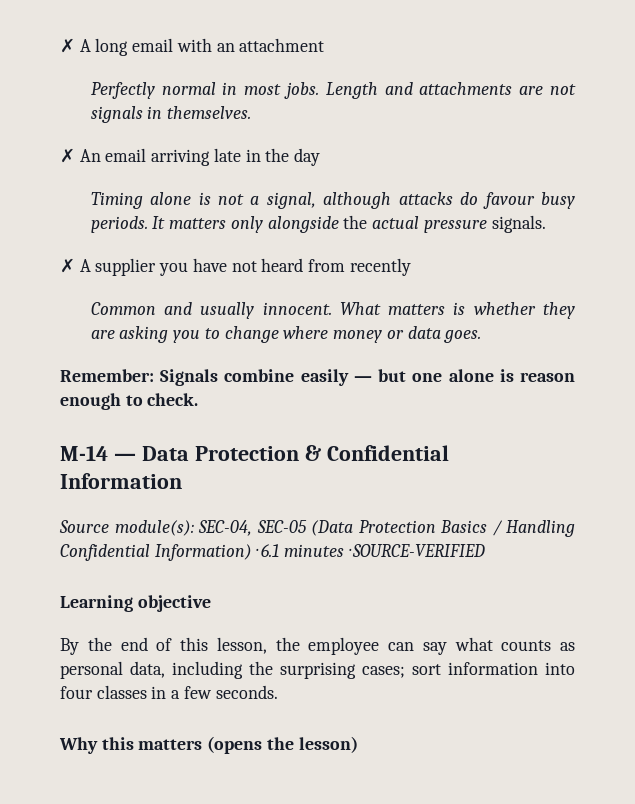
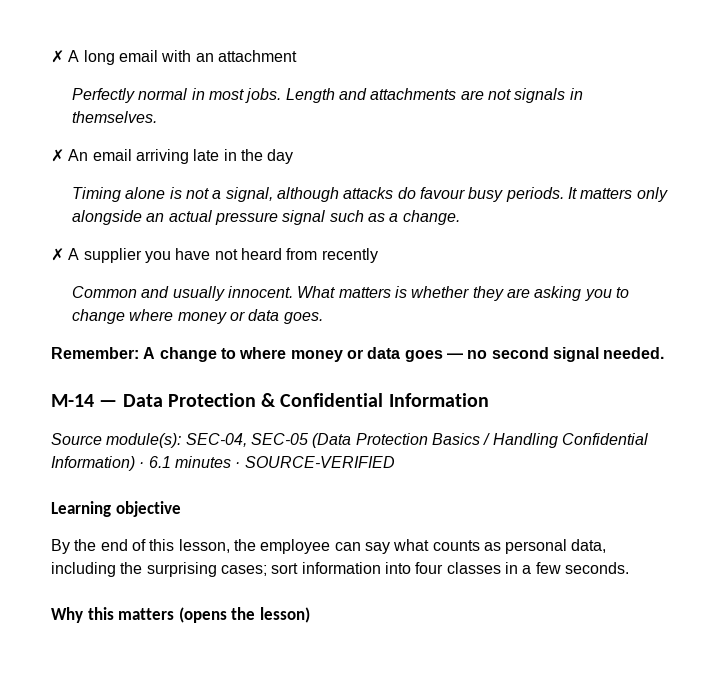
[343,215,368,229] the -> [146,213,165,222] an
[491,215,546,233] signals. -> [282,210,460,225] signal such as a change.
[160,369,575,386] [60,393,199,410] Signals combine easily — but one alone is reason enough to check. -> [143,347,665,362] A change to where money or data goes — no second signal needed.

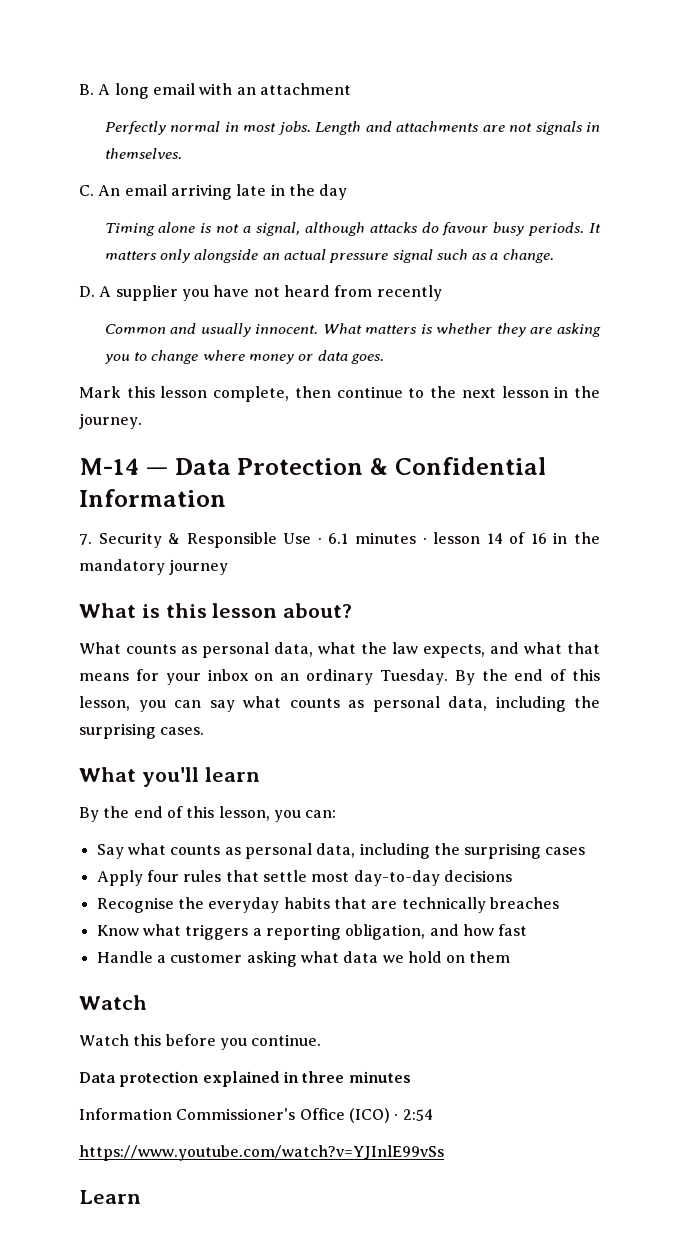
[51,50,64,63] ✗ -> [79,84,94,95] B.
[51,149,64,162] ✗ -> [79,185,94,196] C.
[51,248,64,261] ✗ -> [79,286,95,297] D.
[51,347,665,362] Remember: A change to where money or data goes — no second signal needed. -> [79,386,601,402] [79,413,142,429] Mark this lesson complete, then continue to the next lesson in the journey.
[51,433,648,448] [51,456,395,471] [51,501,181,517] [51,539,331,554] Source module(s): SEC-04, SEC-05 (Data Protection Basics / Handling Confidential Information) · 6.1 minutes · SOURCE-VERIFIED // Learning objective // By the end of this lesson, the employee -> [79,532,600,548] [79,559,229,575] [79,603,353,618] [79,642,600,658] [79,669,601,685] [79,696,166,712] 7. Security & Responsible Use · 6.1 minutes · lesson 14 of 16 in the mandatory journey // What is this lesson about? // What counts as personal data, what the law expects, and what that means for your inbox on an ordinary Tuesday. By the end of this lesson, you
[220,562,629,576] [51,607,310,623] cases; sort information into four classes in a few seconds. // Why this matters (opens the lesson) -> [160,727,205,735] [79,767,260,787] [79,806,337,822] [96,843,586,859] [96,870,512,886] [96,897,559,913] [96,924,528,940] [96,951,511,967] [79,995,147,1010] [79,1034,322,1050] [79,1071,411,1087] [79,1108,433,1123] [79,1145,444,1161] [79,1190,141,1204] cases. // What you'll learn // By the end of this lesson, you can: // Say what counts as personal data, including the surprising cases // Apply four rules that settle most day-to-day decisions // Recognise the everyday habits that are technically breaches // Know what triggers a reporting obligation, and how fast // Handle a customer asking what data we hold on them // Watch // Watch this before you continue. // Data protection explained in three minutes // Information Commissioner's Office (ICO) · 2:54 // https://www.youtube.com/watch?v=YJInlE99vSs // Learn

